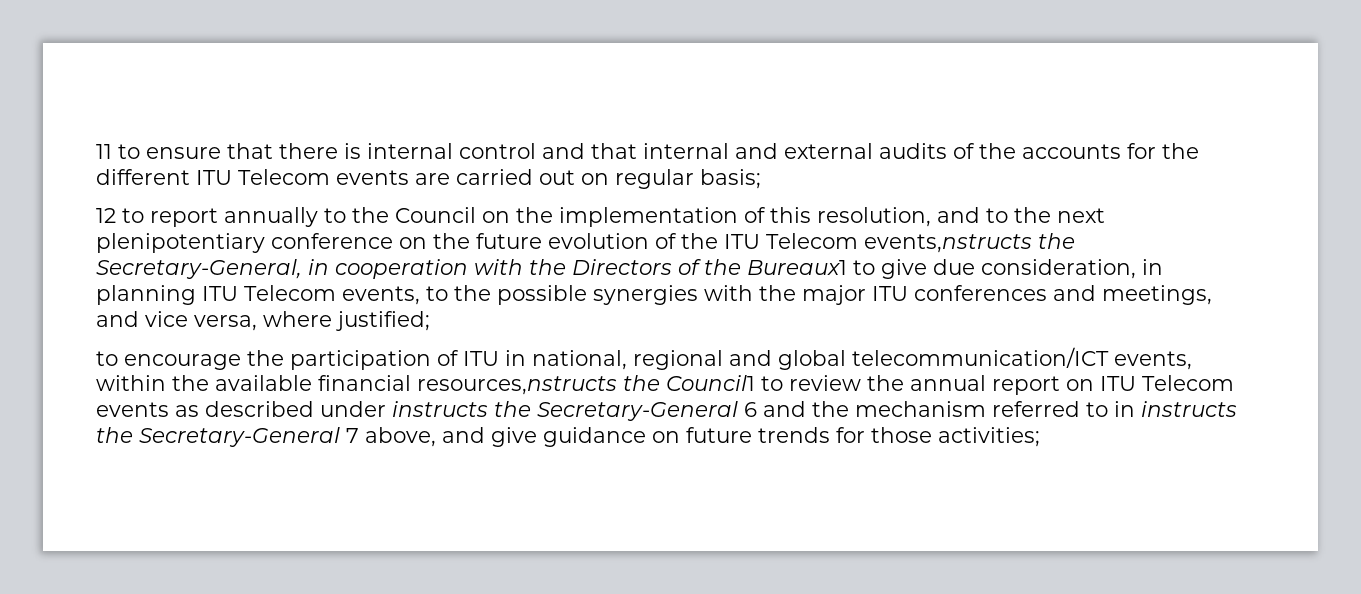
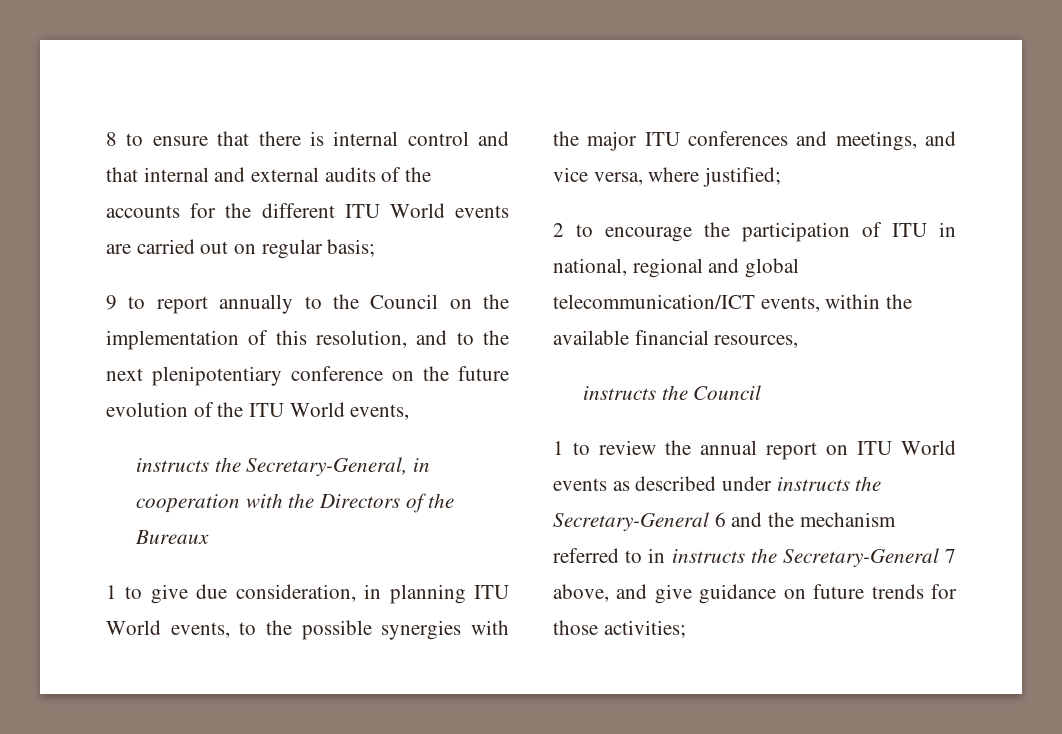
[96,144,112,159] 11 -> [106,132,117,146] 8
[238,169,330,185] Telecom -> [389,203,445,218] World
[96,208,116,223] 12 -> [106,295,117,310] 9
[766,233,1032,253] Telecom events,nstructs -> [289,402,410,420] [135,458,209,472] World events, // instructs
[747,260,847,275] Bureaux1 -> [134,530,209,544] [106,585,117,599] Bureaux // 1
[244,285,336,301] Telecom -> [106,620,161,635] World
(430, 321) none -> [553,223,564,237] 2
[417,375,755,395] resources,nstructs the Council1 -> [714,335,799,348] [582,385,762,400] [553,441,564,455] resources, // instructs the Council // 1
[1142,375,1234,391] Telecom -> [901,440,956,455] World

